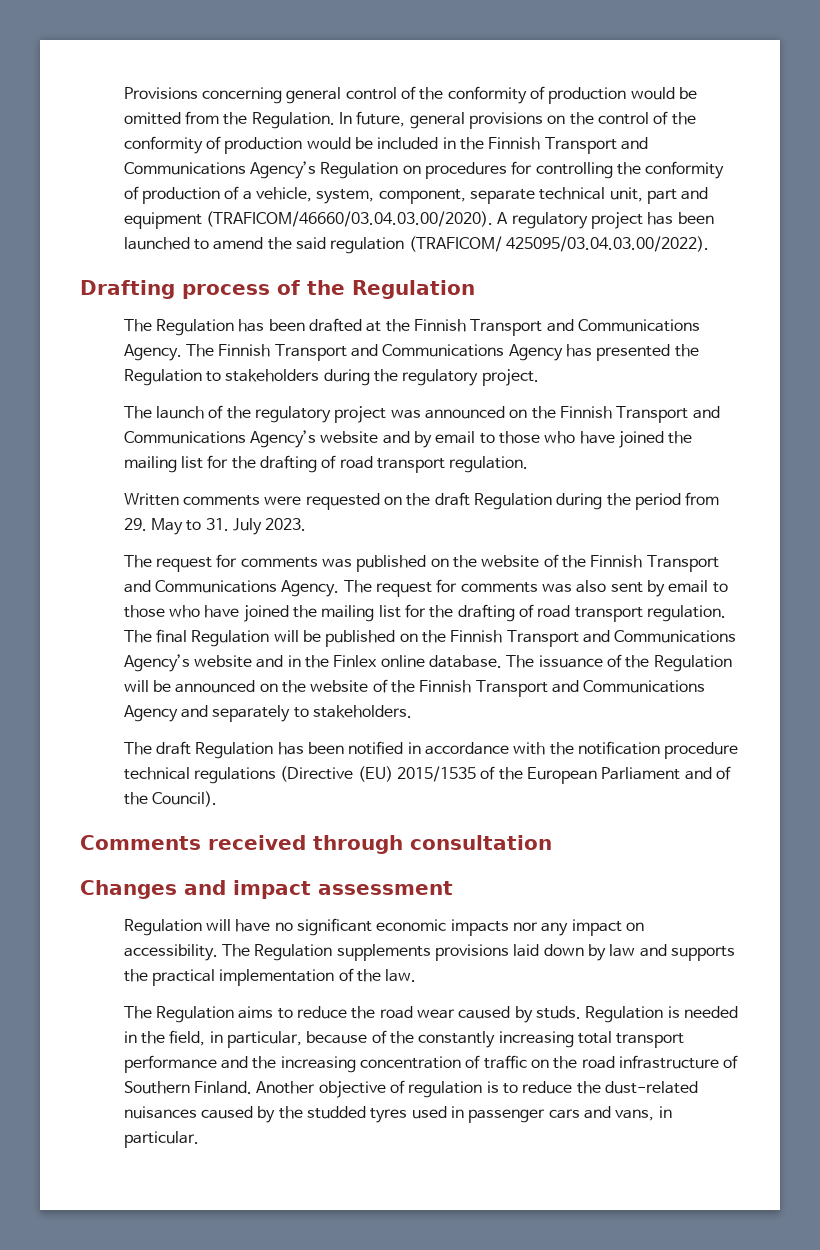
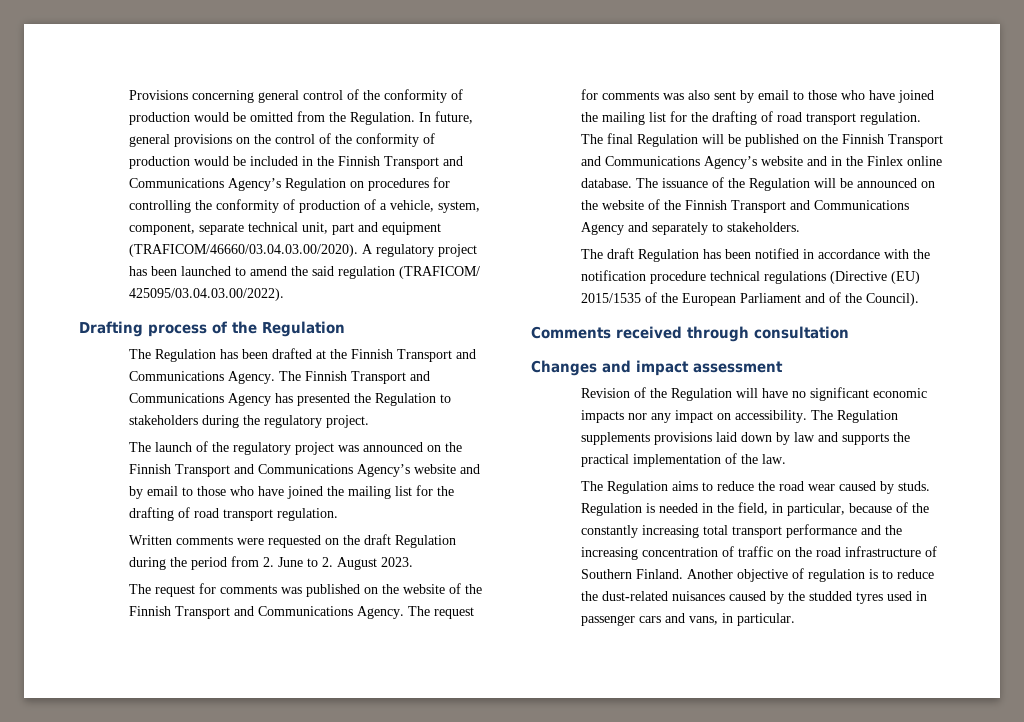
[123,518,263,535] 29. May to 31. July -> [262,557,377,570] 2. June to 2. August
(453, 888) none -> [580,387,667,398] Revision of the

